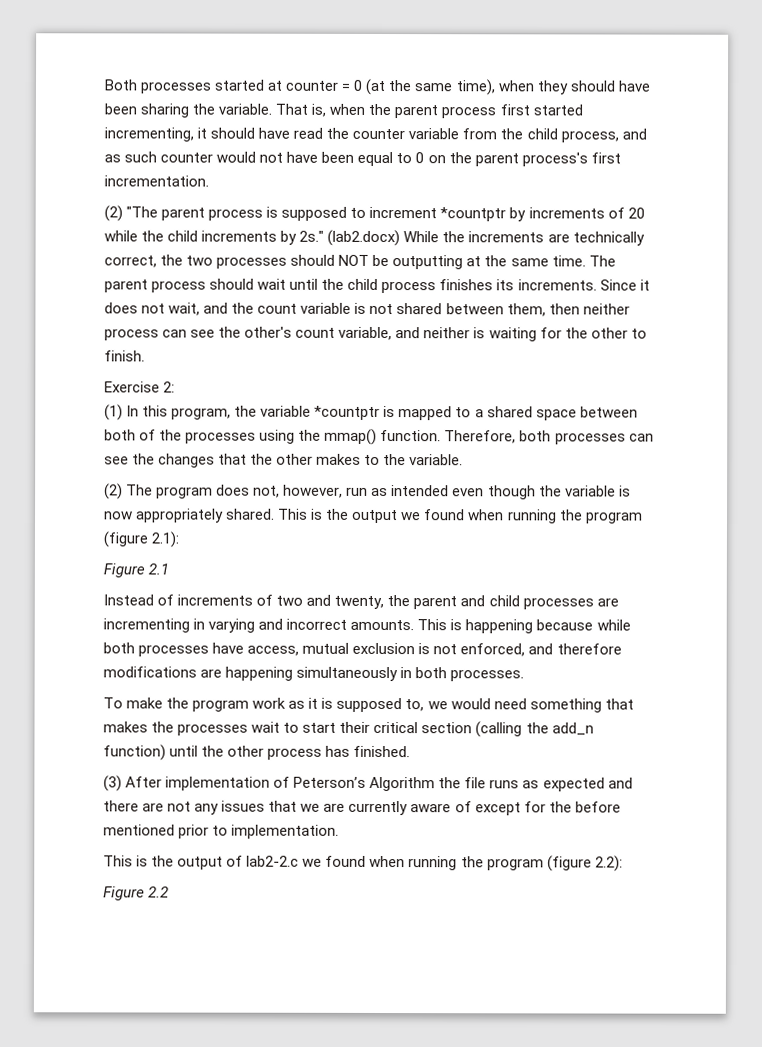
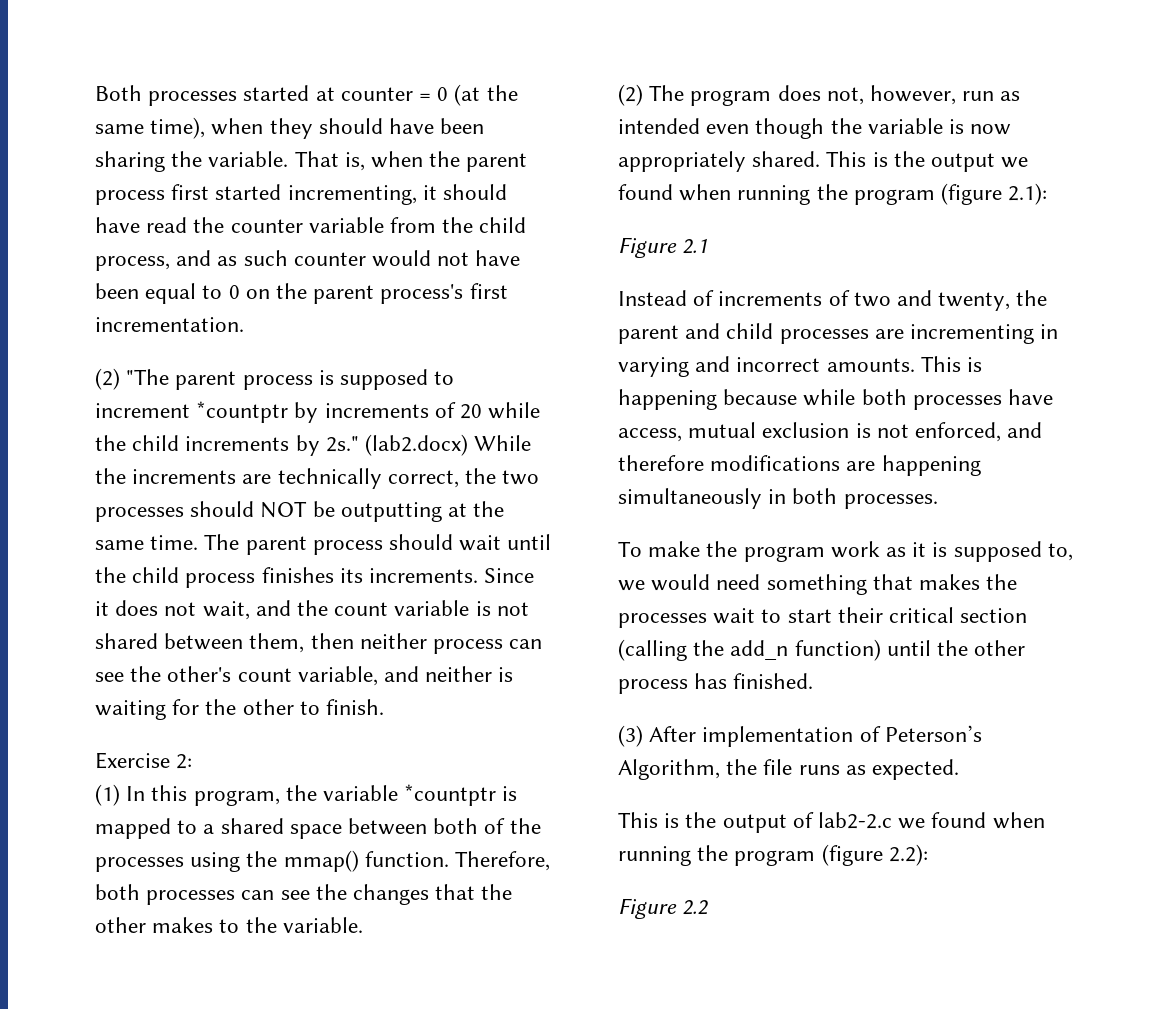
[369,776,436,792] Algorithm -> [618,759,720,780] Algorithm,
[542,777,633,792] [103,800,621,816] [103,824,340,839] expected and there are not any issues that we are currently aware of except for the before mentioned prior to implementation. -> [872,759,960,780] expected.

